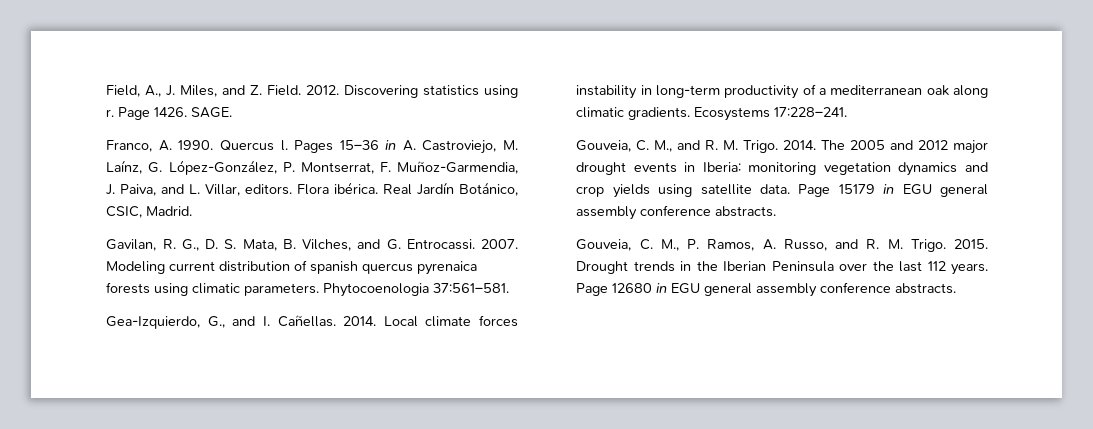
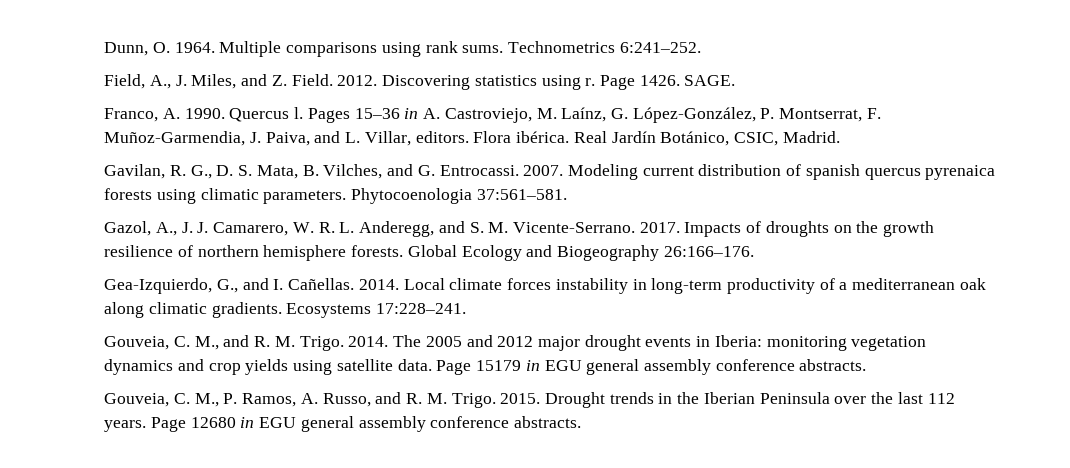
(106, 91) none -> [104,41,701,57] Dunn, O. 1964. Multiple comparisons using rank sums. Technometrics 6:241–252. //
(510, 288) none -> [104,221,935,237] [104,245,754,261] // Gazol, A., J. J. Camarero, W. R. L. Anderegg, and S. M. Vicente-Serrano. 2017. Impacts of droughts on the growth resilience of northern hemisphere forests. Global Ecology and Biogeography 26:166–176.

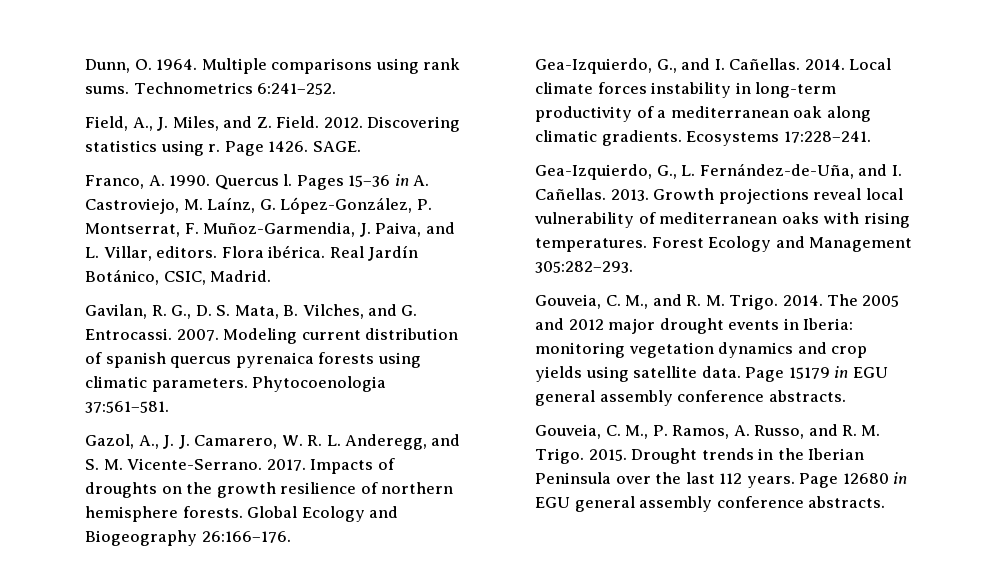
(467, 308) none -> [535,163,902,180] [535,188,903,204] [534,212,910,228] [535,236,913,252] [535,261,634,273] // Gea-Izquierdo, G., L. Fernández-de-Uña, and I. Cañellas. 2013. Growth projections reveal local vulnerability of mediterranean oaks with rising temperatures. Forest Ecology and Management 305:282–293.

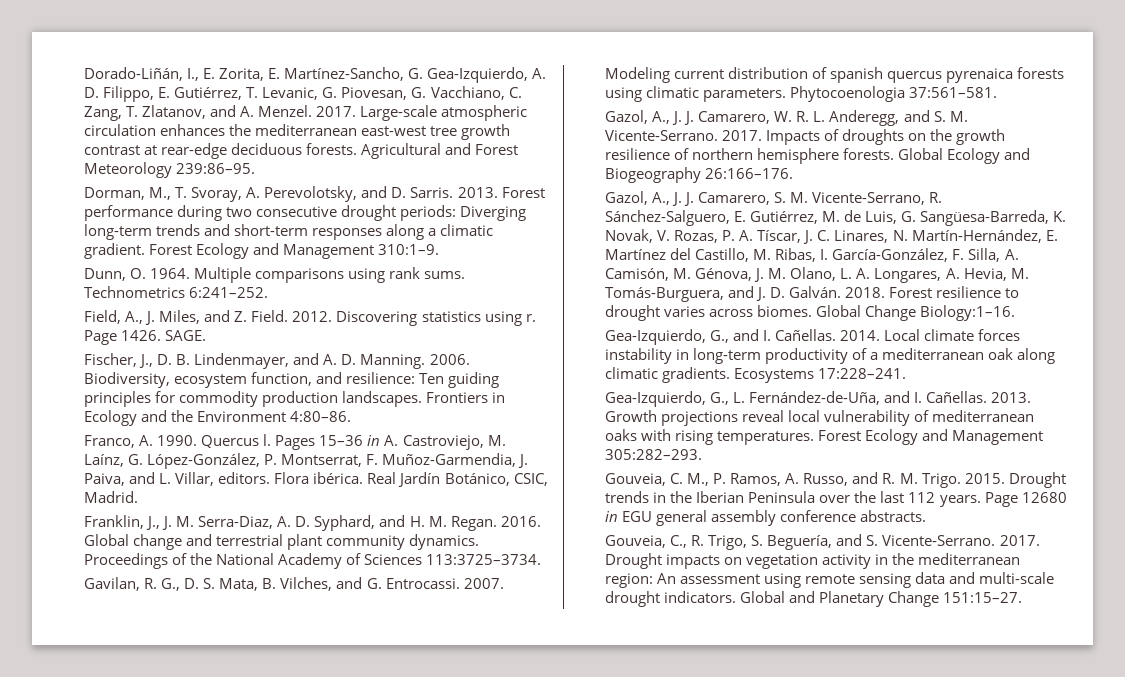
(85, 66) none -> [84,67,547,83] [84,86,522,102] [84,105,528,121] [84,124,511,140] [84,143,519,159] [84,162,256,178] [84,186,545,202] [84,205,527,221] [84,224,494,240] [84,243,440,259] Dorado-Liñán, I., E. Zorita, E. Martínez-Sancho, G. Gea-Izquierdo, A. D. Filippo, E. Gutiérrez, T. Levanic, G. Piovesan, G. Vacchiano, C. Zang, T. Zlatanov, and A. Menzel. 2017. Large-scale atmospheric circulation enhances the mediterranean east-west tree growth contrast at rear-edge deciduous forests. Agricultural and Forest Meteorology 239:86–95. // Dorman, M., T. Svoray, A. Perevolotsky, and D. Sarris. 2013. Forest performance during two consecutive drought periods: Diverging long-term trends and short-term responses along a climatic gradient. Forest Ecology and Management 310:1–9. //
(361, 146) none -> [84,353,470,369] [84,372,500,388] [84,391,506,407] [84,410,352,426] // Fischer, J., D. B. Lindenmayer, and A. D. Manning. 2006. Biodiversity, ecosystem function, and resilience: Ten guiding principles for commodity production landscapes. Frontiers in Ecology and the Environment 4:80–86.
(272, 276) none -> [84,515,541,531] [84,534,480,550] [84,553,542,569] // Franklin, J., J. M. Serra-Diaz, A. D. Syphard, and H. M. Regan. 2016. Global change and terrestrial plant community dynamics. Proceedings of the National Academy of Sciences 113:3725–3734.
(291, 537) none -> [605,191,943,206] [605,210,1067,226] [605,229,1058,244] [605,248,1019,262] [605,267,1029,283] [605,286,1020,302] [605,305,1016,321] // Gazol, A., J. J. Camarero, S. M. Vicente-Serrano, R. Sánchez-Salguero, E. Gutiérrez, M. de Luis, G. Sangüesa-Barreda, K. Novak, V. Rozas, P. A. Tíscar, J. C. Linares, N. Martín-Hernández, E. Martínez del Castillo, M. Ribas, I. García-González, F. Silla, A. Camisón, M. Génova, J. M. Olano, L. A. Longares, A. Hevia, M. Tomás-Burguera, and J. D. Galván. 2018. Forest resilience to drought varies across biomes. Global Change Biology:1–16.
[535,294,900,310] [535,318,854,334] [535,342,868,358] [535,366,888,382] [535,390,846,406] // Gouveia, C. M., and R. M. Trigo. 2014. The 2005 and 2012 major drought events in Iberia: monitoring vegetation dynamics and crop yields using satellite data. Page 15179 in EGU general assembly conference abstracts. -> (703, 454) none
(886, 502) none -> [605,534,1040,550] [605,553,1021,569] [605,572,1055,588] [605,591,1023,607] // Gouveia, C., R. Trigo, S. Beguería, and S. Vicente-Serrano. 2017. Drought impacts on vegetation activity in the mediterranean region: An assessment using remote sensing data and multi-scale drought indicators. Global and Planetary Change 151:15–27.

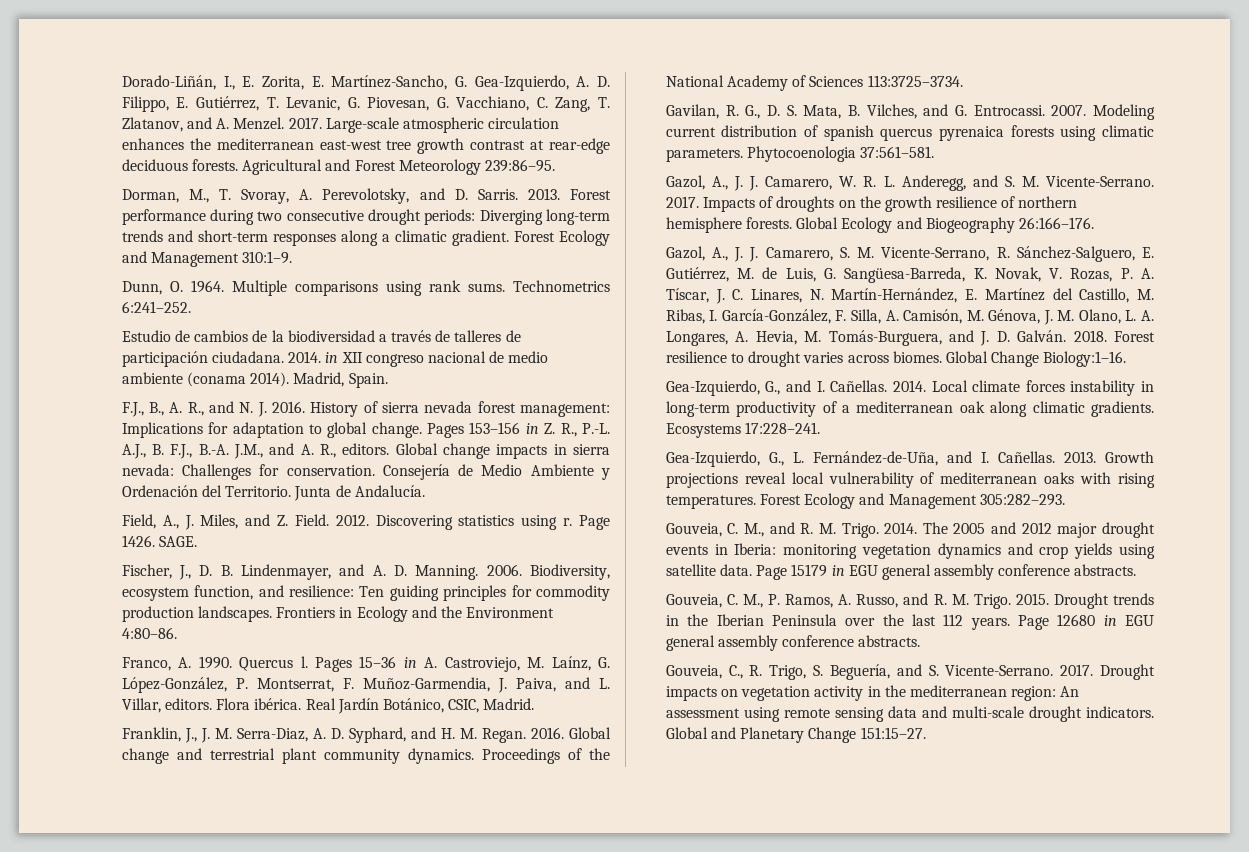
(269, 292) none -> [121,330,521,342] [121,351,549,367] [121,372,388,388] [121,401,610,417] [121,422,611,438] [121,443,610,459] [121,464,610,480] [121,485,425,501] // Estudio de cambios de la biodiversidad a través de talleres de participación ciudadana. 2014. in XII congreso nacional de medio ambiente (conama 2014). Madrid, Spain. // F.J., B., A. R., and N. J. 2016. History of sierra nevada forest management: Implications for adaptation to global change. Pages 153–156 in Z. R., P.-L. A.J., B. F.J., B.-A. J.M., and A. R., editors. Global change impacts in sierra nevada: Challenges for conservation. Consejería de Medio Ambiente y Ordenación del Territorio. Junta de Andalucía.
(703, 454) none -> [665,522,1155,538] [665,543,1155,559] [665,564,1137,580] // Gouveia, C. M., and R. M. Trigo. 2014. The 2005 and 2012 major drought events in Iberia: monitoring vegetation dynamics and crop yields using satellite data. Page 15179 in EGU general assembly conference abstracts.

